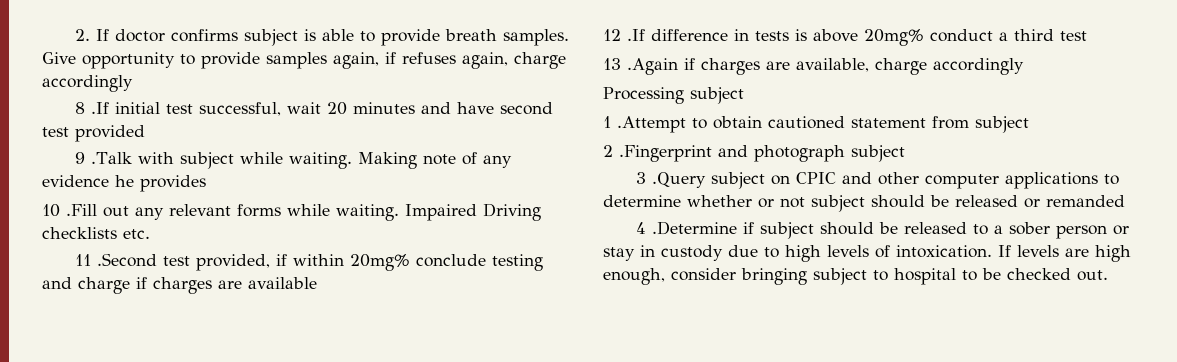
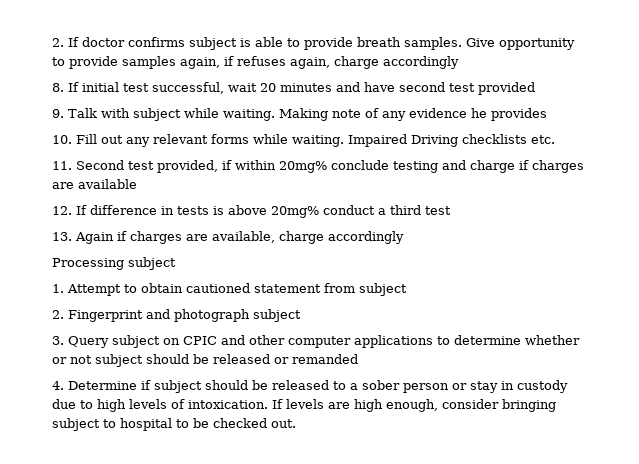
[75,102,110,114] 8 .If -> [52,82,79,92] 8. If
[75,152,133,164] 9 .Talk -> [52,108,97,118] 9. Talk
[42,204,97,217] 10 .Fill -> [52,134,97,144] 10. Fill
[75,253,158,267] 11 .Second -> [52,160,124,170] 11. Second
[603,29,645,41] 12 .If -> [52,205,87,215] 12. If
[603,58,678,75] 13 .Again -> [52,232,114,244] 13. Again
[603,116,686,133] 1 .Attempt -> [52,284,121,296] 1. Attempt
[603,145,712,162] 2 .Fingerprint -> [52,310,143,322] 2. Fingerprint
[636,172,707,188] 3 .Query -> [52,336,109,348] 3. Query
[636,221,738,235] 4 .Determine -> [52,381,137,390] 4. Determine

